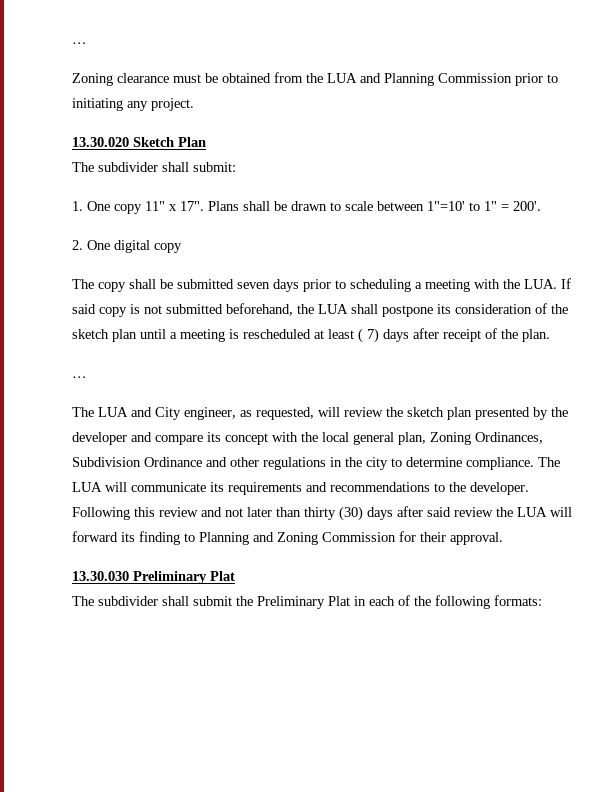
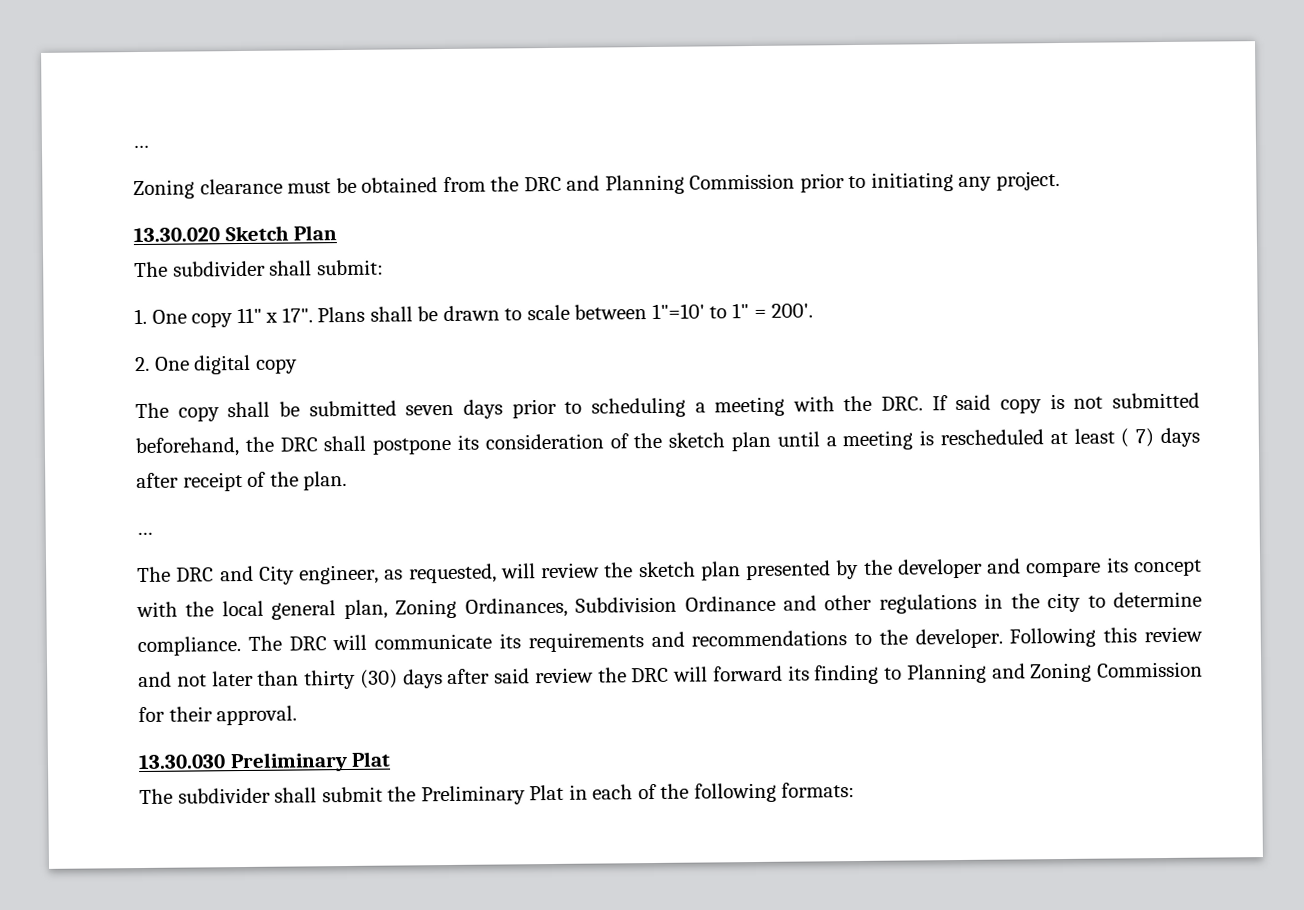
[327,73,357,83] LUA -> [523,176,562,192] DRC
[524,279,557,289] LUA. -> [881,396,924,411] DRC.
[318,304,348,314] LUA -> [279,437,318,452] DRC
[98,407,128,417] LUA -> [176,567,215,582] DRC
[72,482,102,492] LUA -> [288,636,327,651] DRC
[517,507,547,517] LUA -> [631,667,670,683] DRC

